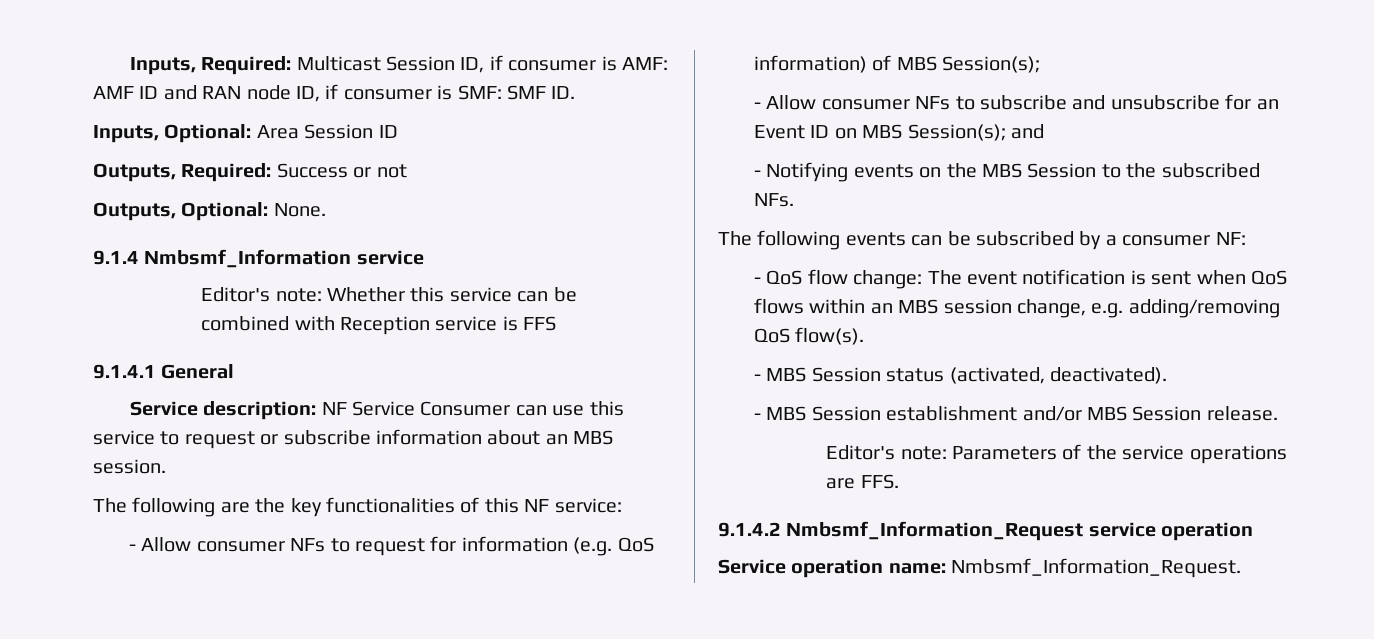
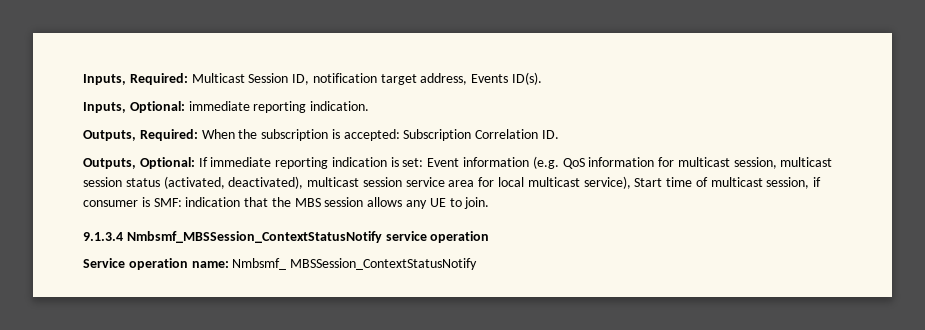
[489,55,669,71] [93,84,576,102] [93,124,398,143] [93,163,407,182] [93,202,326,221] [93,249,424,268] [201,287,577,302] [201,316,557,335] [93,364,235,379] [129,401,624,420] [93,429,614,449] [93,459,166,474] [93,497,622,517] [129,536,654,556] [754,55,1041,73] [754,94,1279,110] [754,124,1045,141] [754,162,1260,182] [754,193,795,207] [718,230,1246,250] [754,269,1288,289] [754,298,1280,318] [754,327,865,345] [754,367,1168,384] [754,406,1278,421] [826,444,1287,464] [826,474,899,489] [718,521,1084,541] if consumer is AMF: AMF ID and RAN node ID, if consumer is SMF: SMF ID. // Inputs, Optional: Area Session ID // Outputs, Required: Success or not // Outputs, Optional: None. // 9.1.4 Nmbsmf_Information service // Editor's note: Whether this service can be combined with Reception service is FFS // 9.1.4.1 General // Service description: NF Service Consumer can use this service to request or subscribe information about an MBS session. // The following are the key functionalities of this NF service: // - Allow consumer NFs to request for information (e.g. QoS information) of MBS Session(s); // - Allow consumer NFs to subscribe and unsubscribe for an Event ID on MBS Session(s); and // - Notifying events on the MBS Session to the subscribed NFs. // The following events can be subscribed by a consumer NF: // - QoS flow change: The event notification is sent when QoS flows within an MBS session change, e.g. adding/removing QoS flow(s). // - MBS Session status (activated, deactivated). // - MBS Session establishment and/or MBS Session release. // Editor's note: Parameters of the service operations are FFS. // 9.1.4.2 Nmbsmf_Information_Request -> [312,72,543,85] [83,101,370,113] [83,129,560,141] [83,156,833,169] [83,176,822,189] [83,197,490,209] [83,231,382,243] notification target address, Events ID(s). // Inputs, Optional: immediate reporting indication. // Outputs, Required: When the subscription is accepted: Subscription Correlation ID. // Outputs, Optional: If immediate reporting indication is set: Event information (e.g. QoS information for multicast session, multicast session status (activated, deactivated), multicast session service area for local multicast service), Start time of multicast session, if consumer is SMF: indication that the MBS session allows any UE to join. // 9.1.3.4 Nmbsmf_MBSSession_ContextStatusNotify
[951,558,1242,578] Nmbsmf_Information_Request. -> [232,258,478,270] Nmbsmf_ MBSSession_ContextStatusNotify

